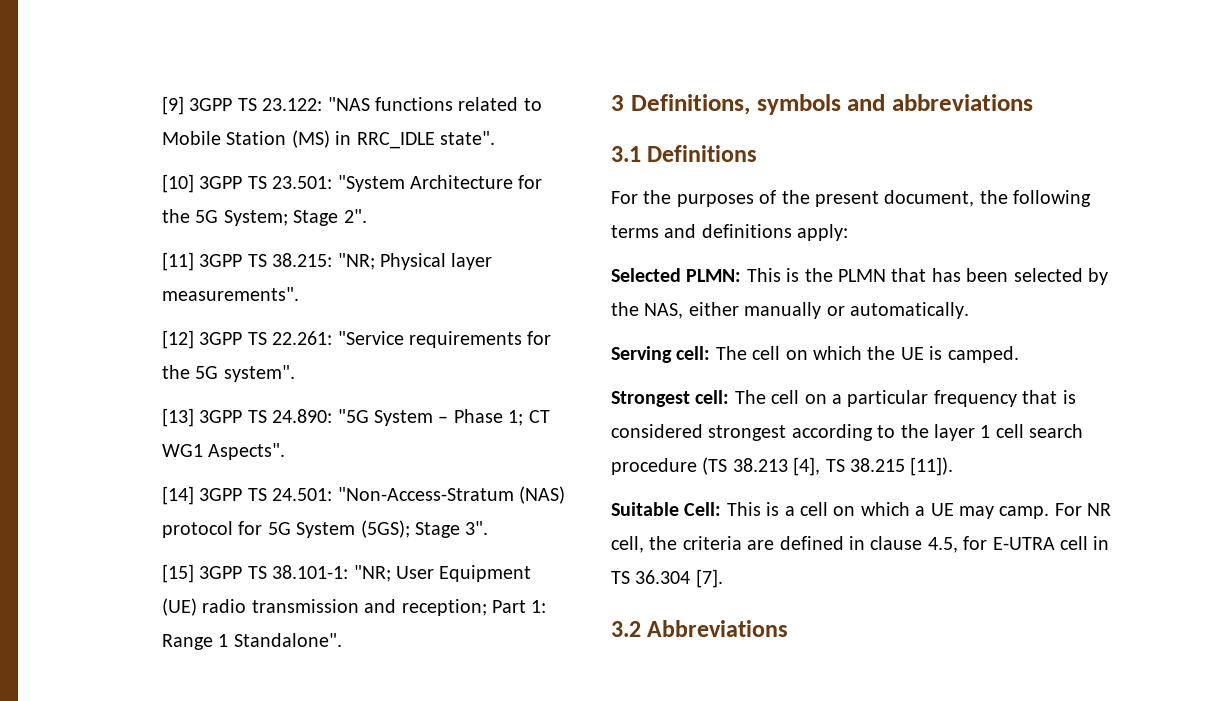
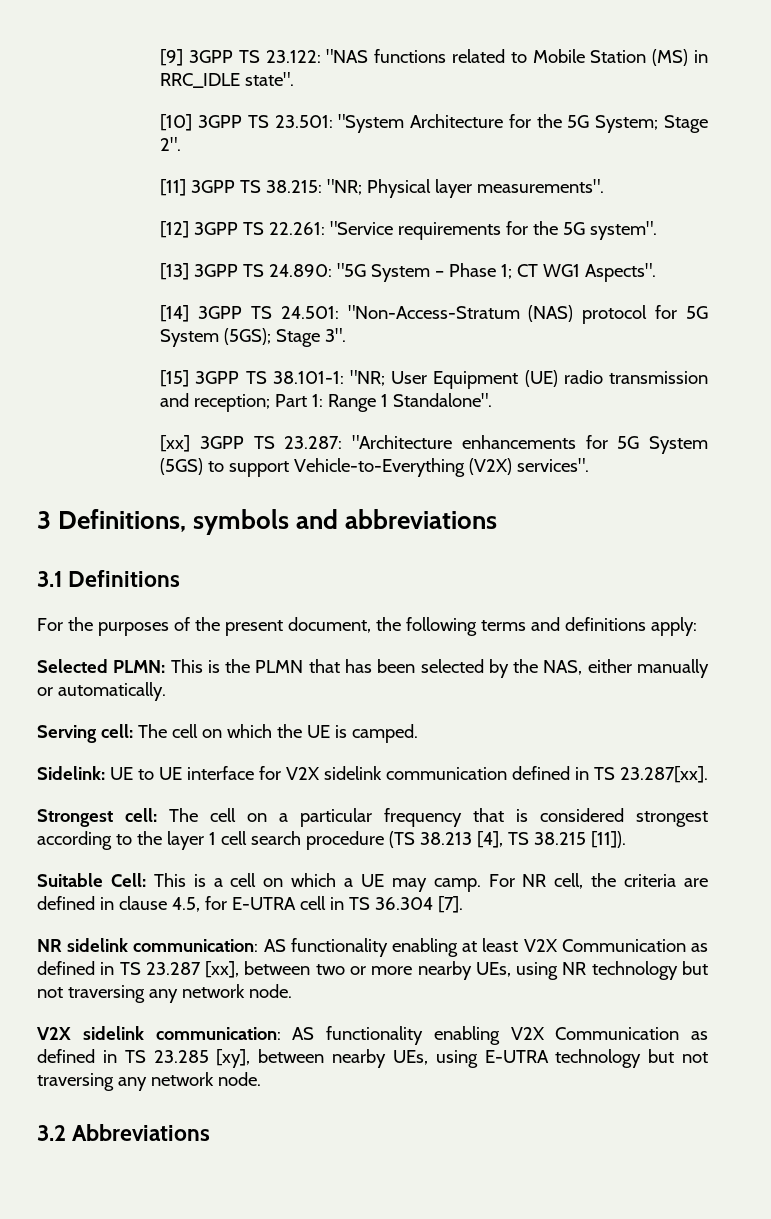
(342, 640) none -> [160,435,708,454] [160,458,590,477] // [xx] 3GPP TS 23.287: "Architecture enhancements for 5G System (5GS) to support Vehicle-to-Everything (V2X) services".
(1019, 354) none -> [37,766,708,783] // Sidelink: UE to UE interface for V2X sidelink communication defined in TS 23.287[xx].
(723, 578) none -> [37,938,708,957] [37,961,709,980] [37,984,292,1003] [37,1026,708,1045] [37,1049,708,1068] [37,1072,261,1091] // NR sidelink communication: AS functionality enabling at least V2X Communication as defined in TS 23.287 [xx], between two or more nearby UEs, using NR technology but not traversing any network node. // V2X sidelink communication: AS functionality enabling V2X Communication as defined in TS 23.285 [xy], between nearby UEs, using E-UTRA technology but not traversing any network node.

